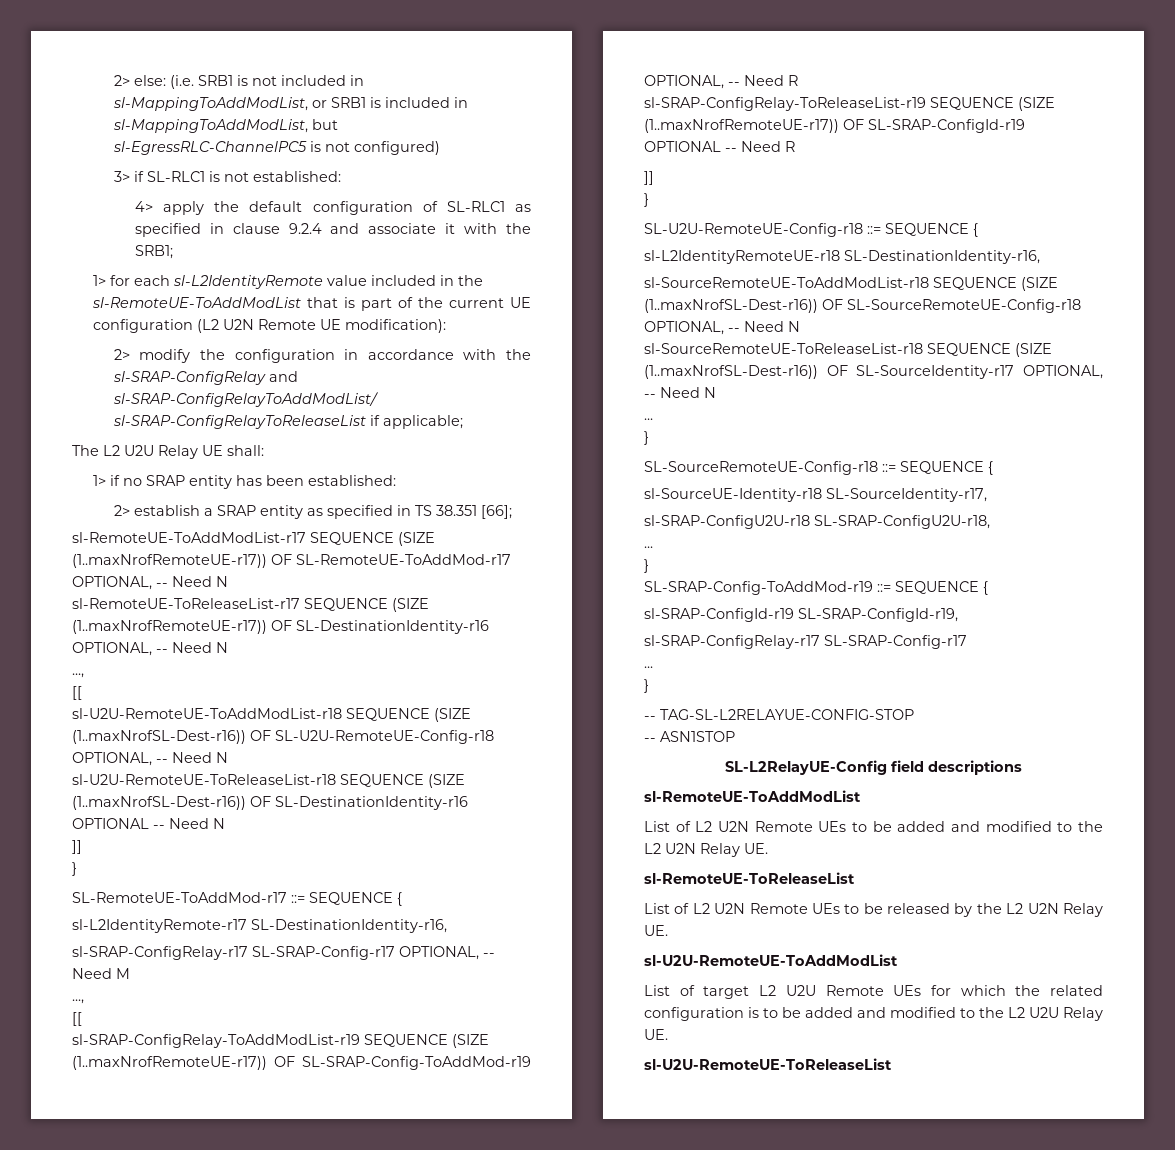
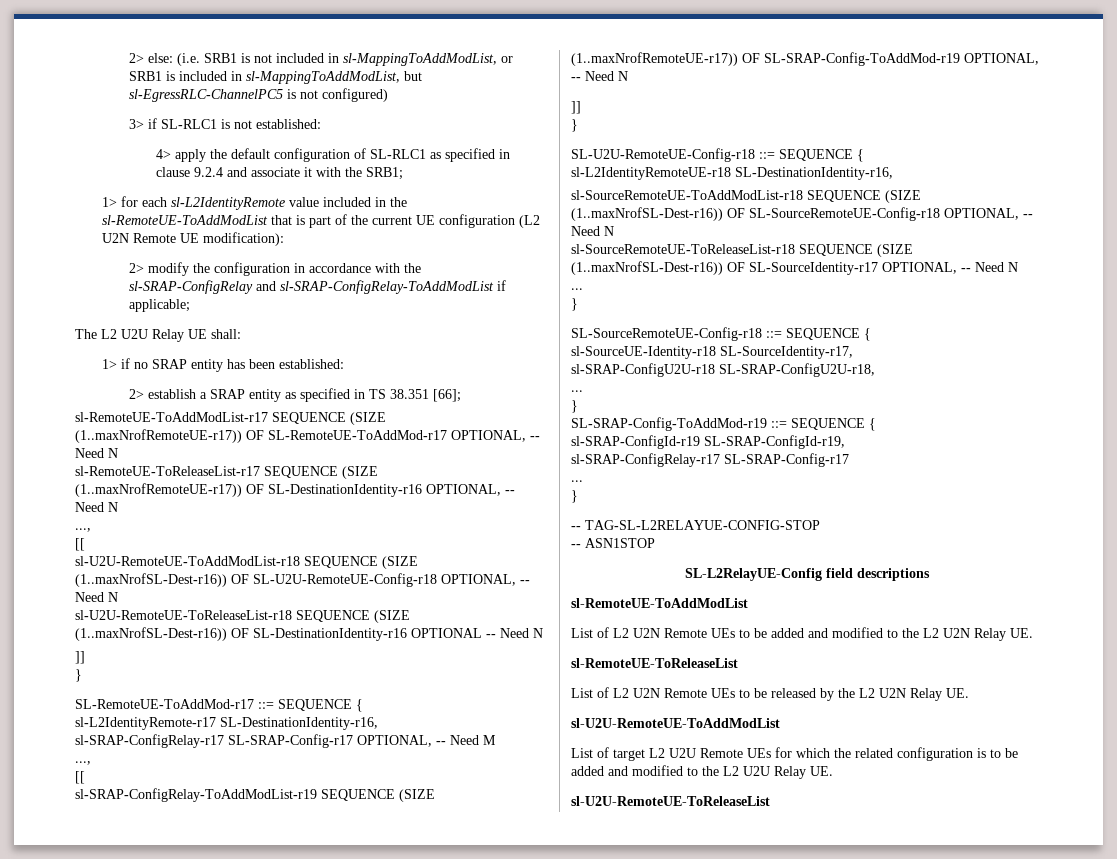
[112,392,379,407] [112,415,366,429] sl-SRAP-ConfigRelayToAddModList/ sl-SRAP-ConfigRelayToReleaseList -> [279,280,494,294] sl-SRAP-ConfigRelay-ToAddModList
[788,75,798,86] [644,97,1055,111] [644,119,1025,133] [644,141,795,152] R // sl-SRAP-ConfigRelay-ToReleaseList-r19 SEQUENCE (SIZE (1..maxNrofRemoteUE-r17)) OF SL-SRAP-ConfigId-r19 OPTIONAL -- Need R -> [618,71,628,81] N

